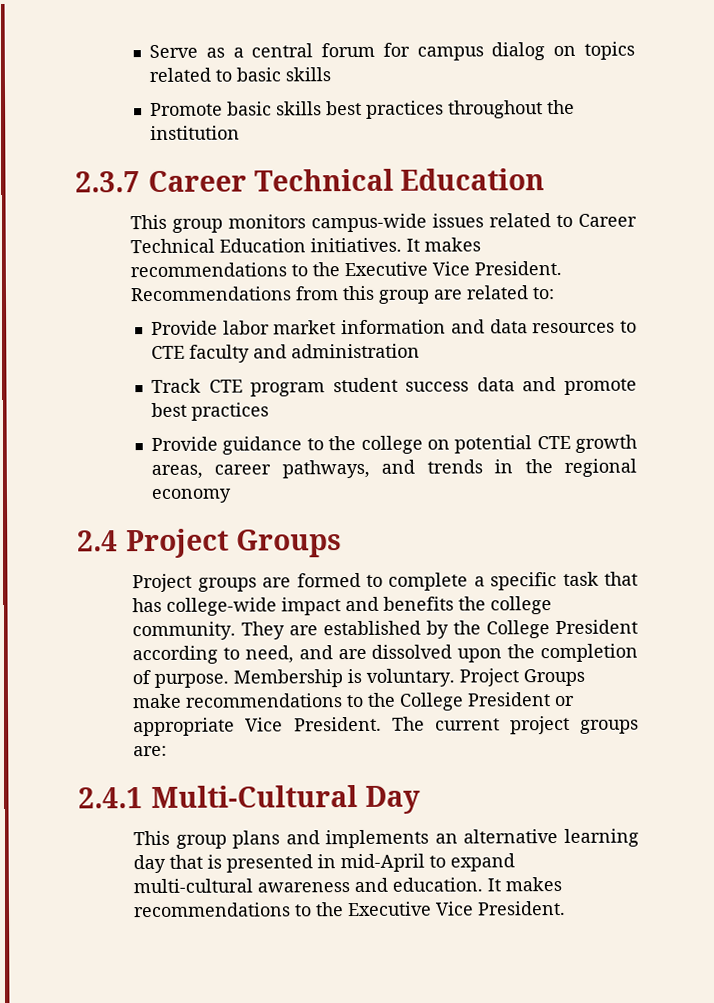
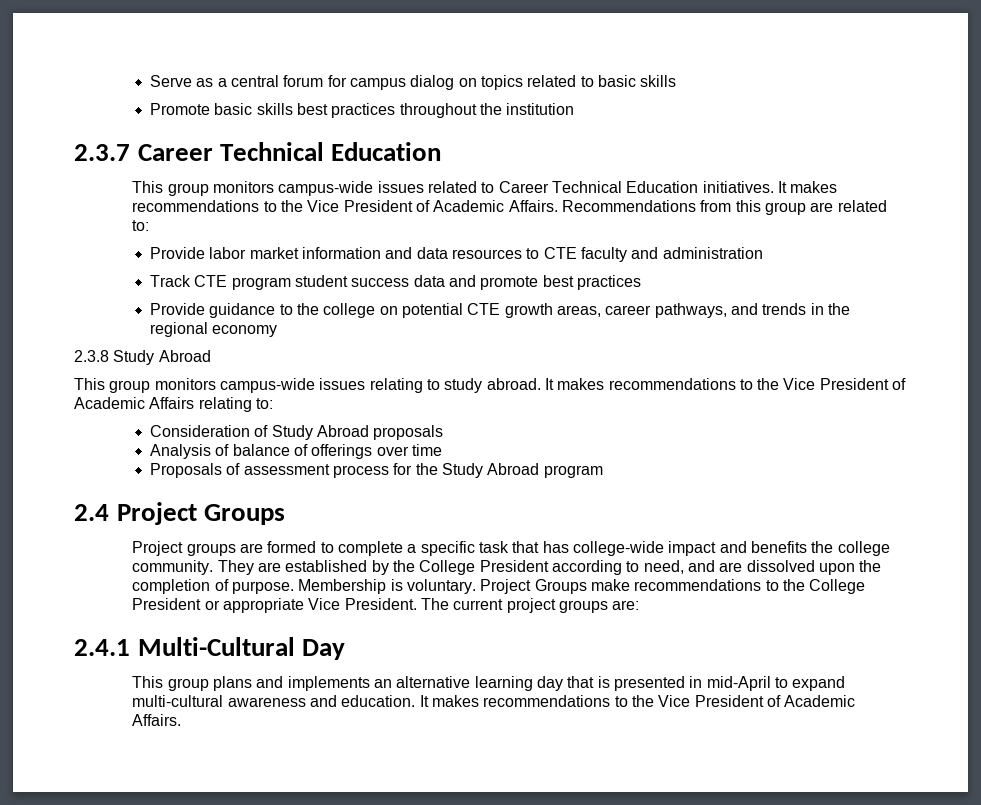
[344,260,563,277] Executive Vice President. -> [307,200,558,212] Vice President of Academic Affairs.
(233, 496) none -> [74,350,211,365] [74,378,907,393] [74,397,273,412] [150,425,444,440] [150,444,442,459] [150,463,603,478] // 2.3.8 Study Abroad // This group monitors campus-wide issues relating to study abroad. It makes recommendations to the Vice President of Academic Affairs relating to: // Consideration of Study Abroad proposals // Analysis of balance of offerings over time // Proposals of assessment process for the Study Abroad program
[347,900,567,917] Executive Vice President. -> [658,695,856,707] [132,714,182,726] Vice President of Academic Affairs.

